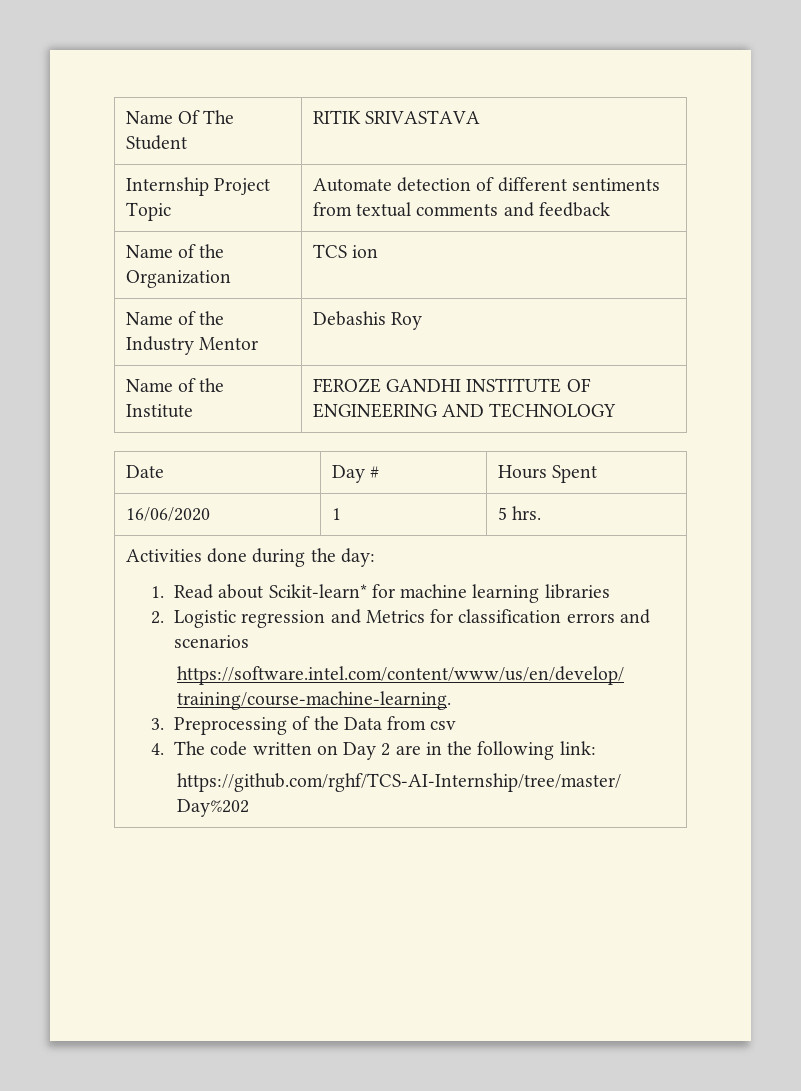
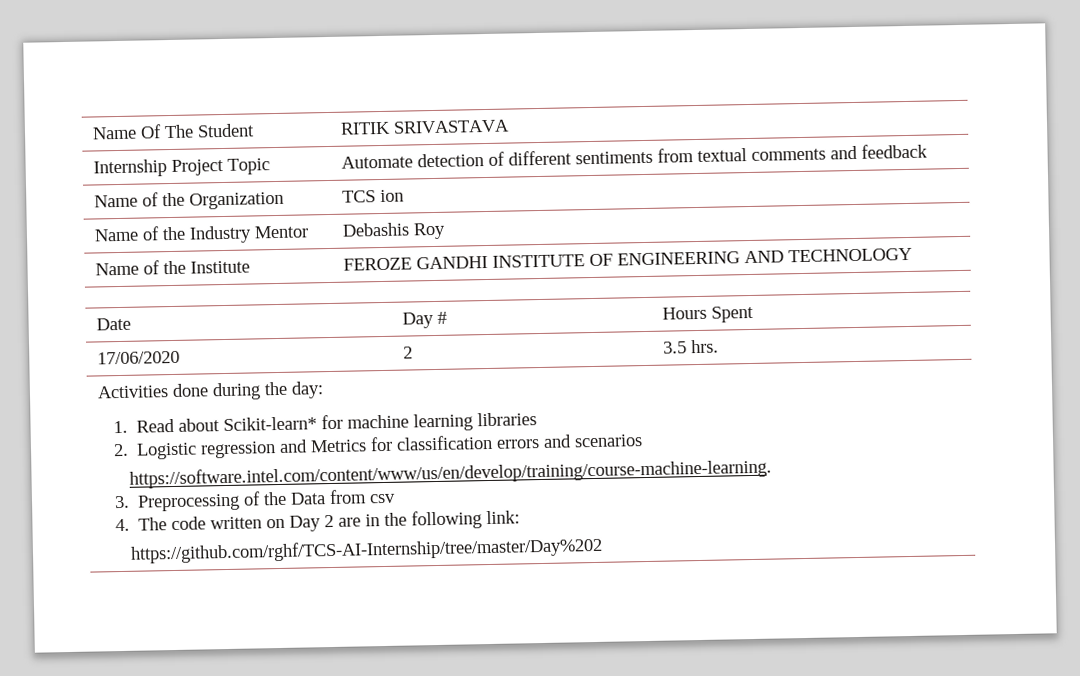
[125,507,210,521] [331,508,341,520] [497,507,507,520] 16/06/2020 | 1 | 5 -> [97,350,181,365] [403,346,414,359] [663,341,688,354] 17/06/2020 | 2 | 3.5

